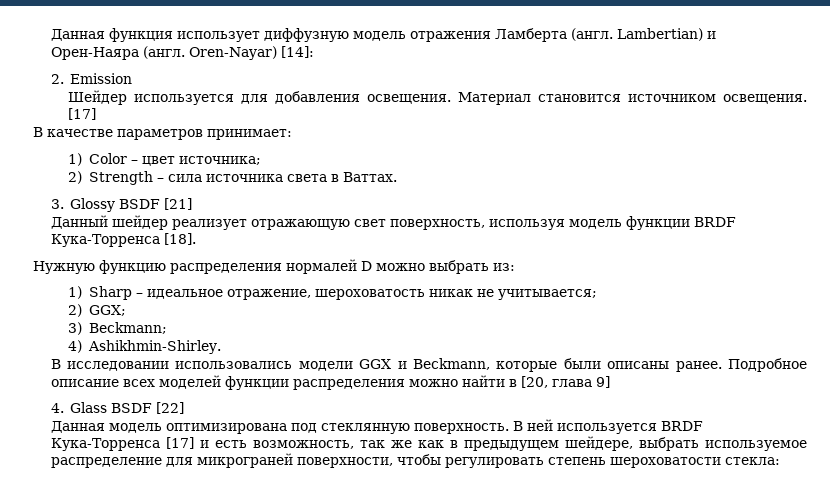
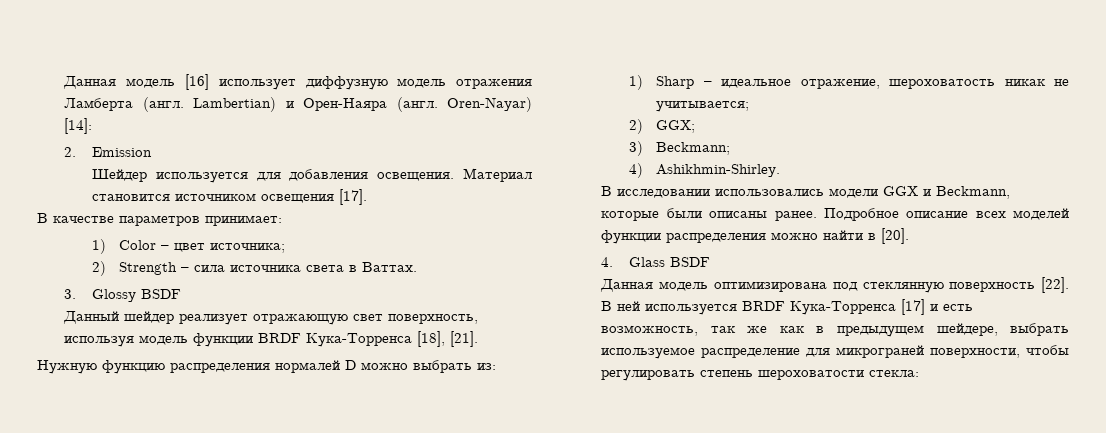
[50,28,173,42] Данная функция -> [63,74,209,90] Данная модель [16]
[723,94,807,104] [68,108,97,120] освещения. [17] -> [260,189,367,205] освещения [17].
[164,198,193,210] [21] -> (181, 294) none
[163,233,196,245] [18]. -> [417,331,479,347] [18], [21].
[520,376,610,388] [20, глава 9] -> [881,228,910,244] [20].
[156,402,185,414] [22] -> (710, 262) none
[413,423,509,434] поверхность. -> [949,277,1069,293] поверхность [22].

